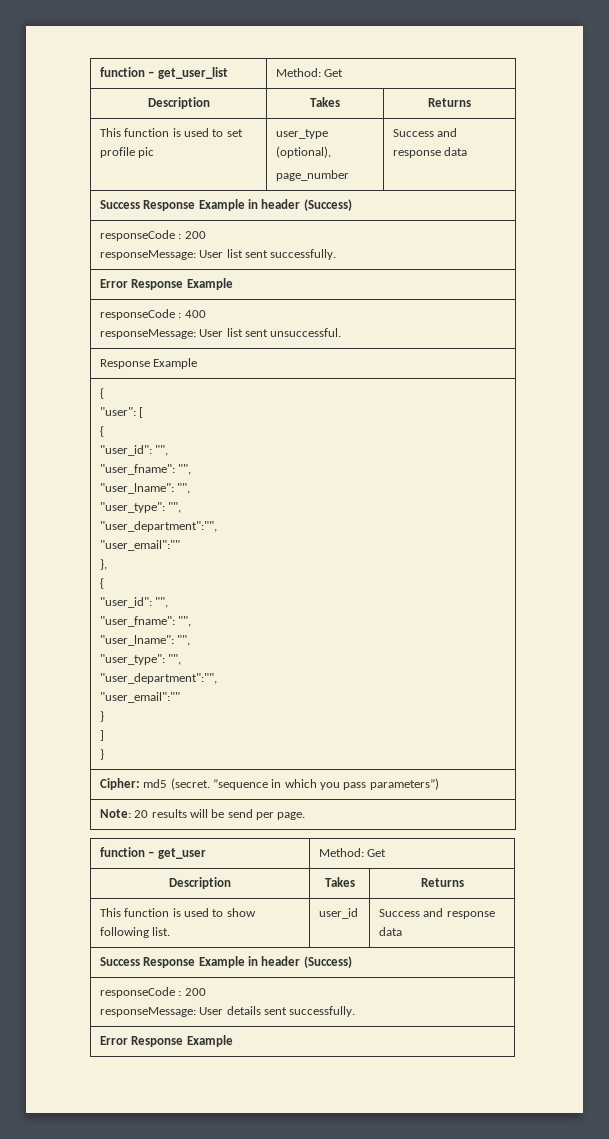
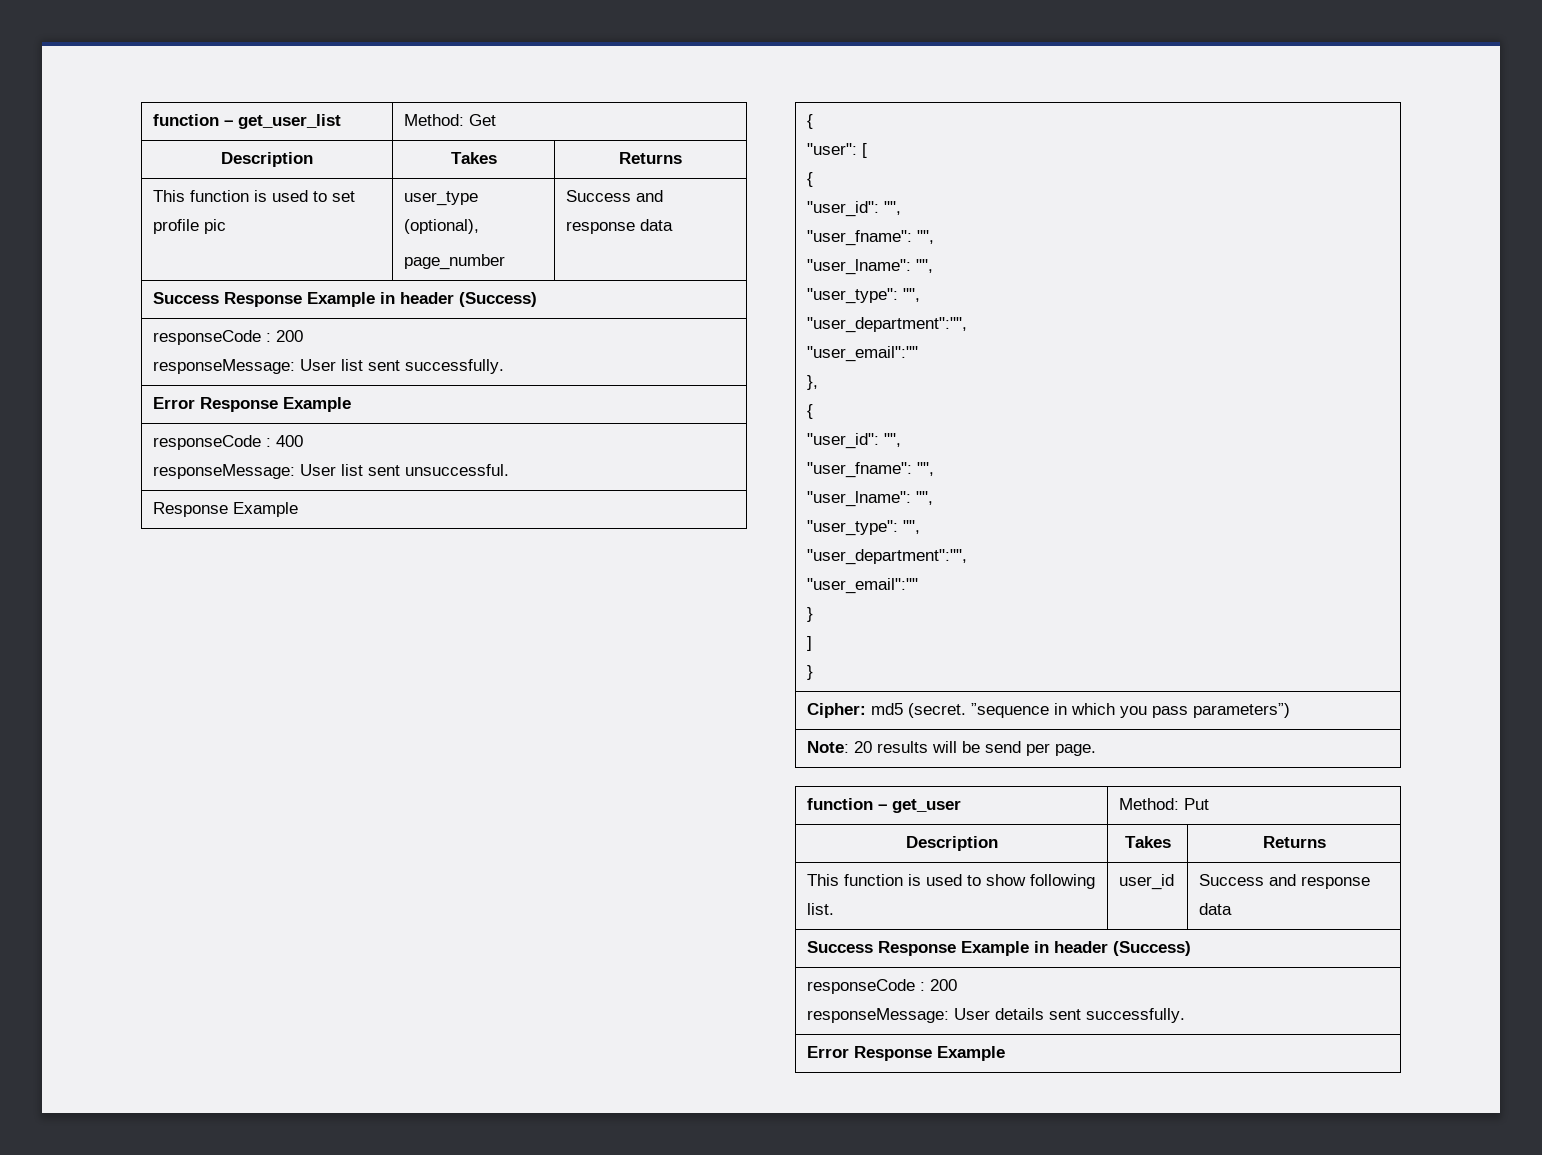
[367,849,387,857] Get -> [1183,798,1209,810] Put

